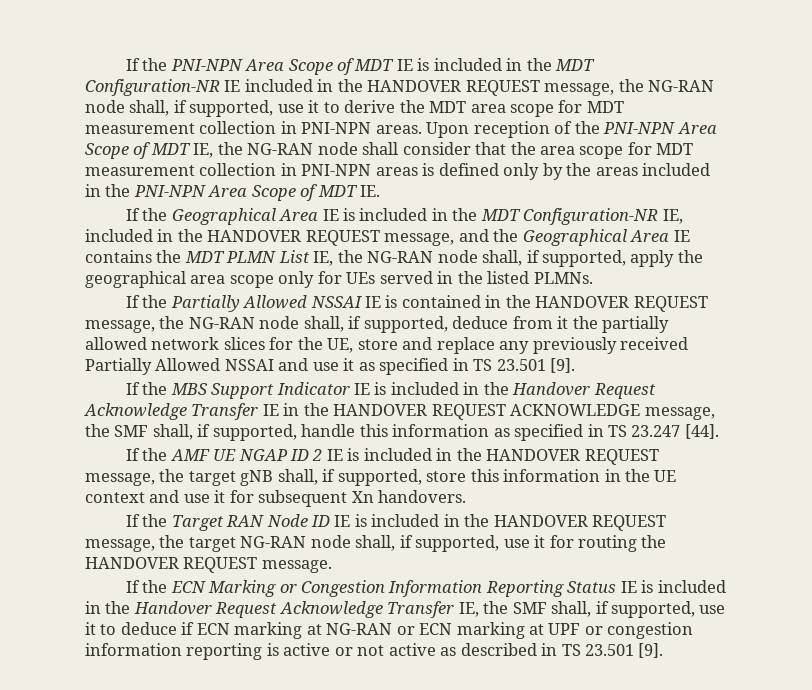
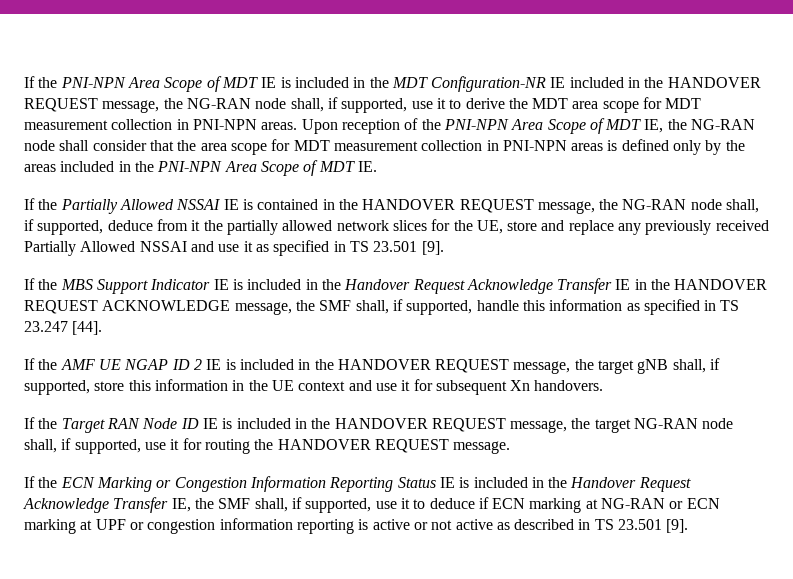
[125,208,683,225] [85,229,690,246] [85,250,703,267] [85,271,593,288] // If the Geographical Area IE is included in the MDT Configuration-NR IE, included in the HANDOVER REQUEST message, and the Geographical Area IE contains the MDT PLMN List IE, the NG-RAN node shall, if supported, apply the geographical area scope only for UEs served in the listed PLMNs. -> (377, 166) none

